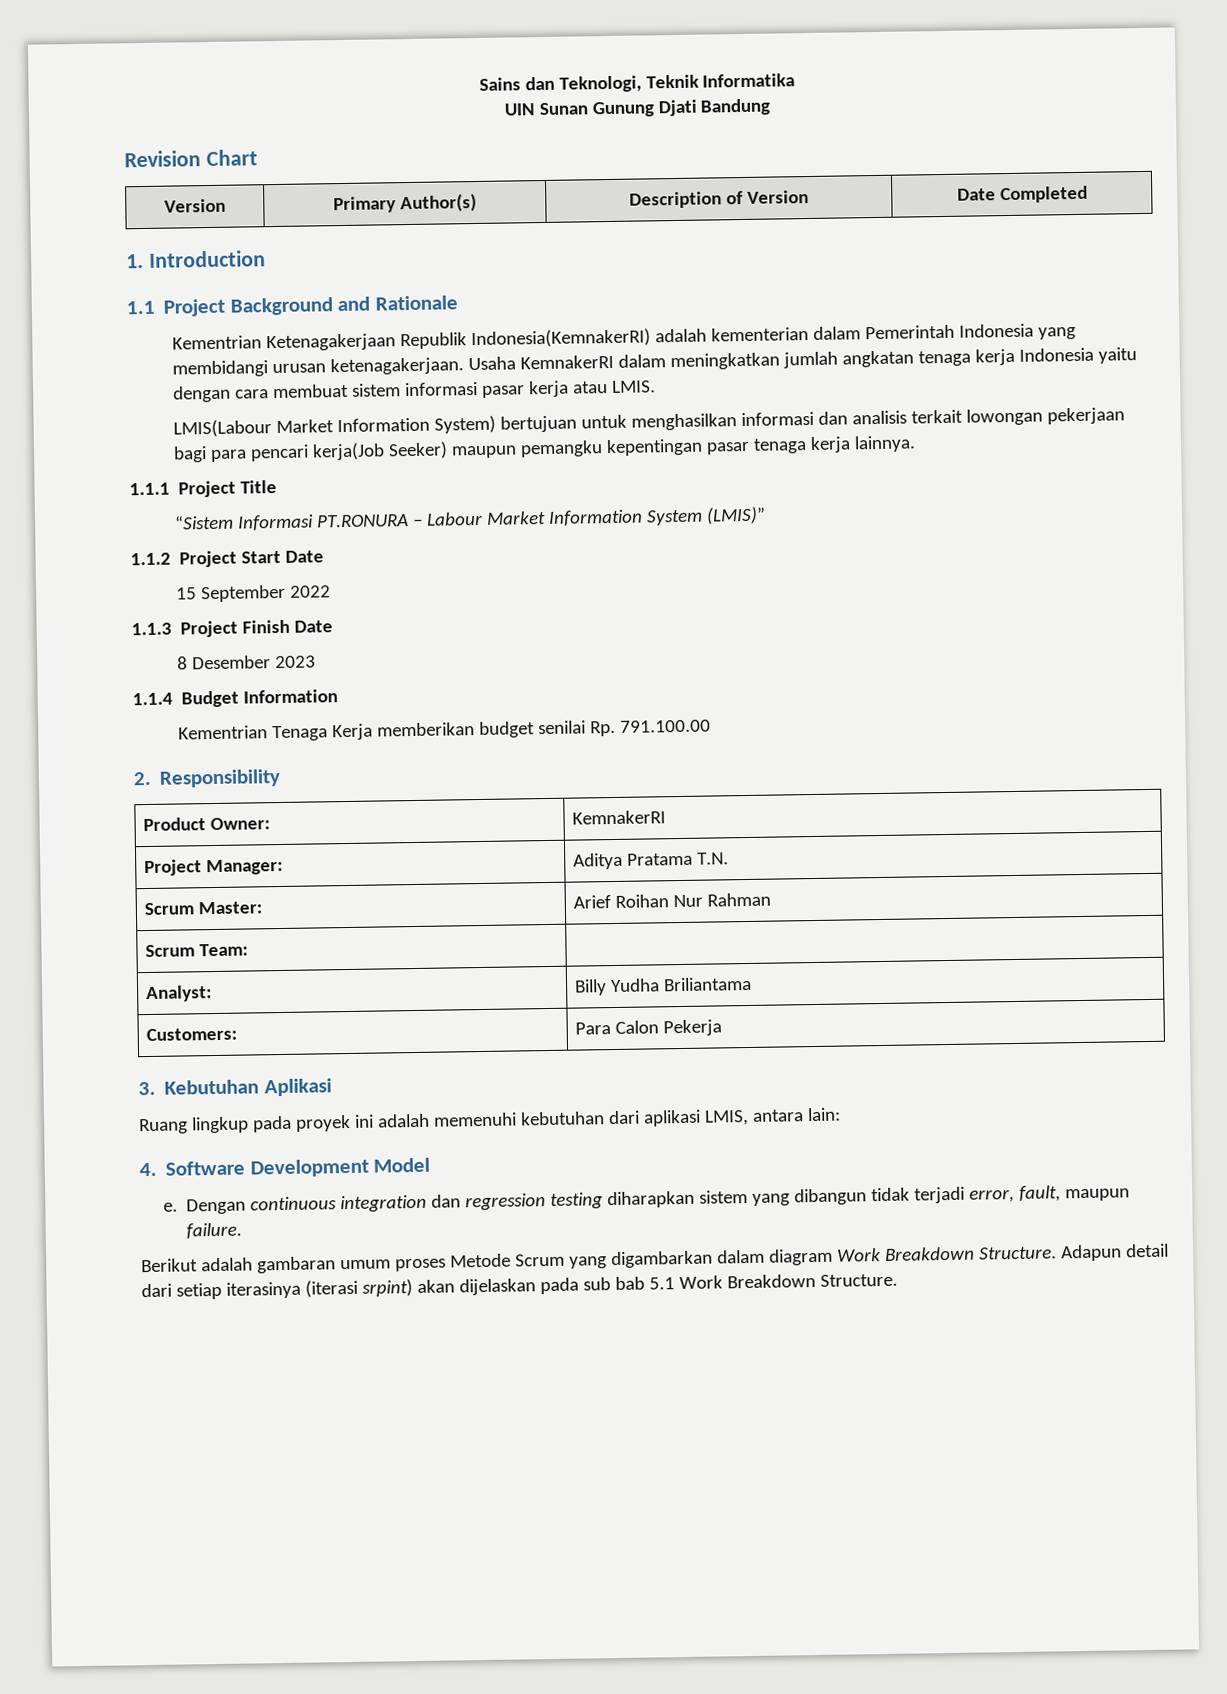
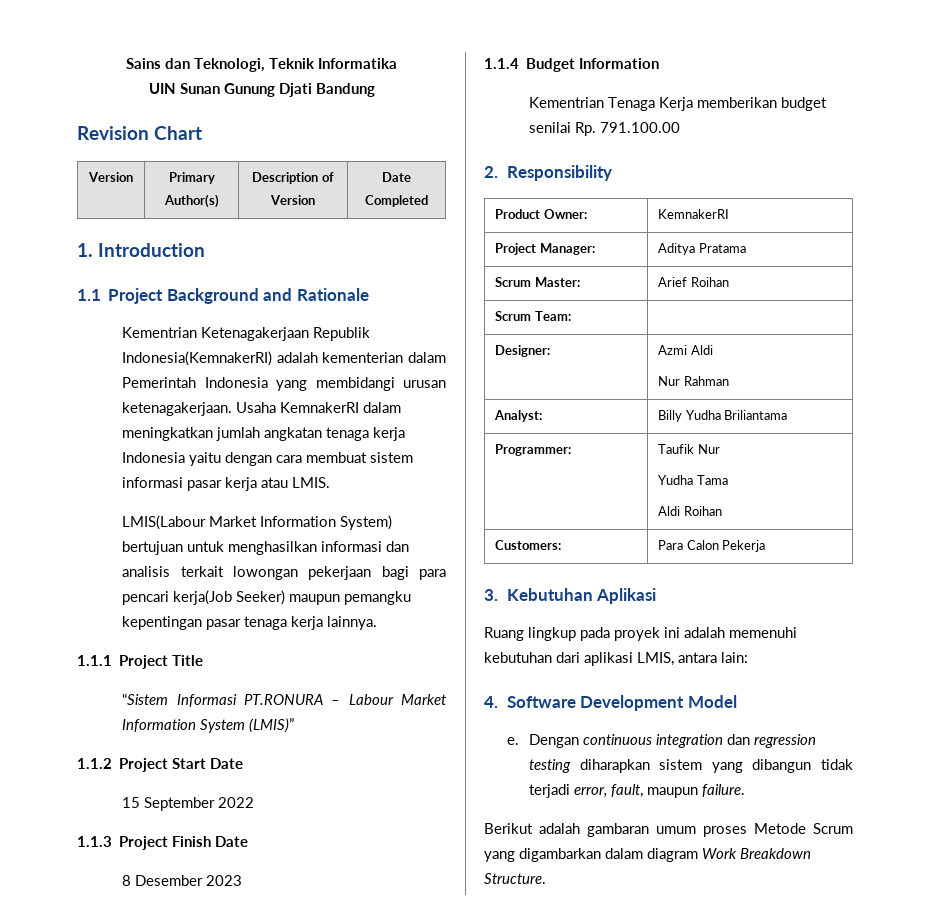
[697,852,730,865] T.N. -> (746, 248) none
[673,892,772,908] Nur Rahman -> (729, 282) none
(249, 950) none -> [495,345,551,357] [658,345,713,355] [658,376,729,386] // Designer: | Azmi Aldi // Nur Rahman
(753, 984) none -> [495,444,572,456] [658,444,720,454] [658,475,728,485] [658,506,722,516] // Programmer: | Taufik Nur // Yudha Tama // Aldi Roihan
[1060,1243,1169,1262] [141,1273,898,1300] Adapun detail dari setiap iterasinya (iterasi srpint) akan dijelaskan pada sub bab 5.1 Work Breakdown Structure. -> (546, 878) none

